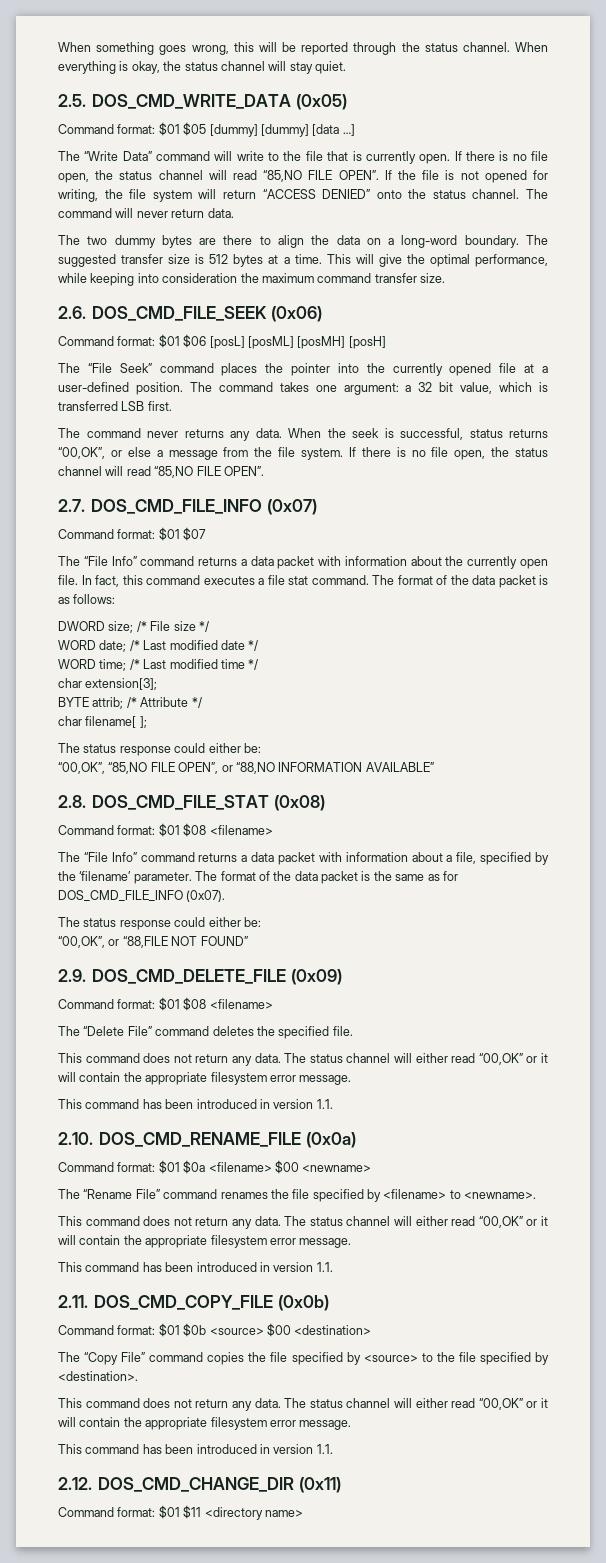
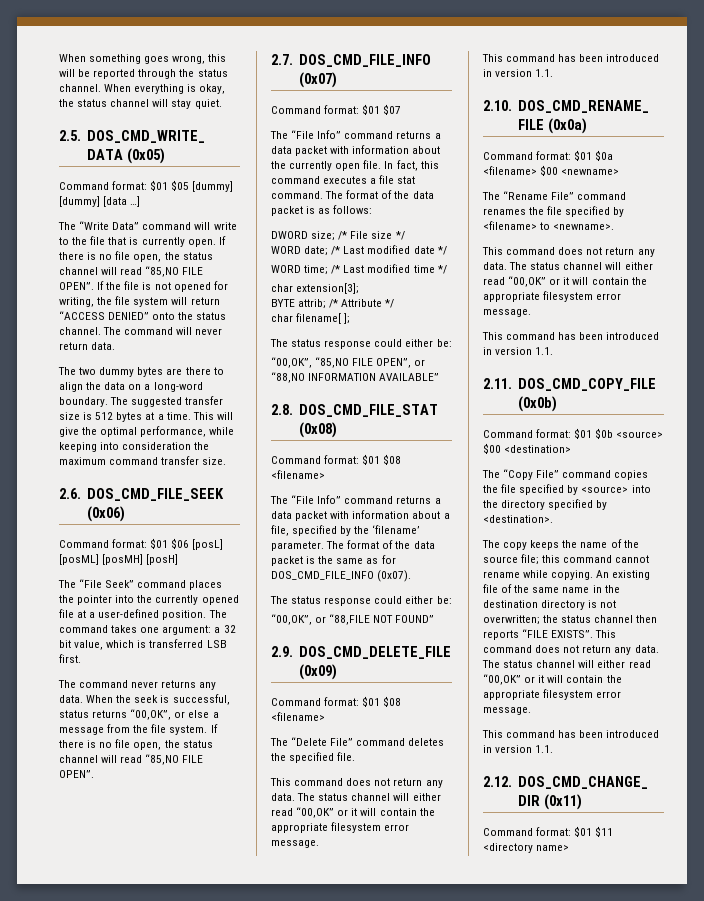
[421,1352,476,1362] to the file -> [631,485,651,493] [483,500,546,510] into the directory
(138, 1376) none -> [482,539,639,550] [483,554,650,565] [483,570,651,580] [483,584,620,593] [483,600,617,610] [483,615,658,625] [483,629,594,640] The copy keeps the name of the source file; this command cannot rename while copying. An existing file of the same name in the destination directory is not overwritten; the status channel then reports “FILE EXISTS”.

